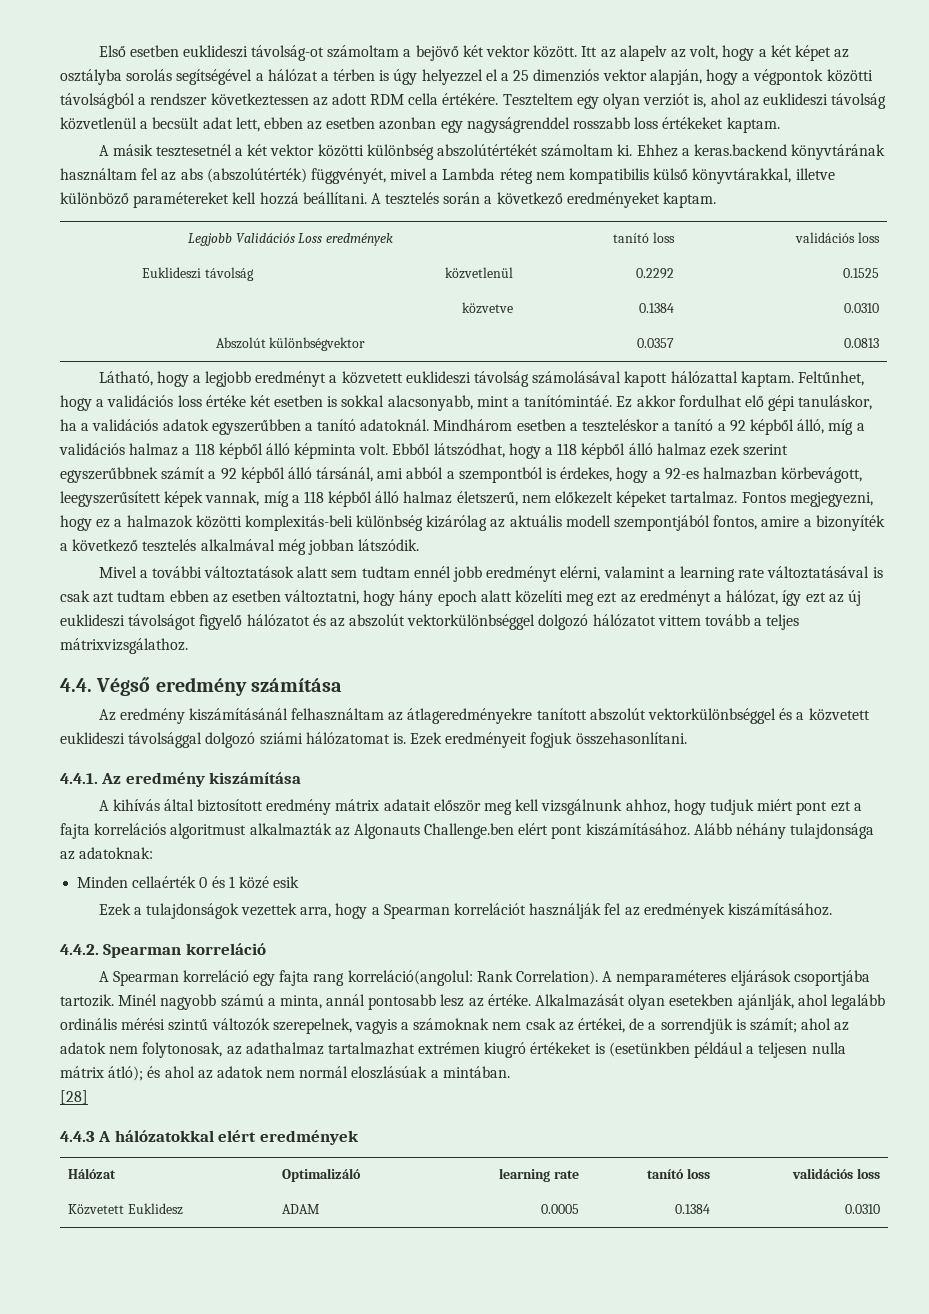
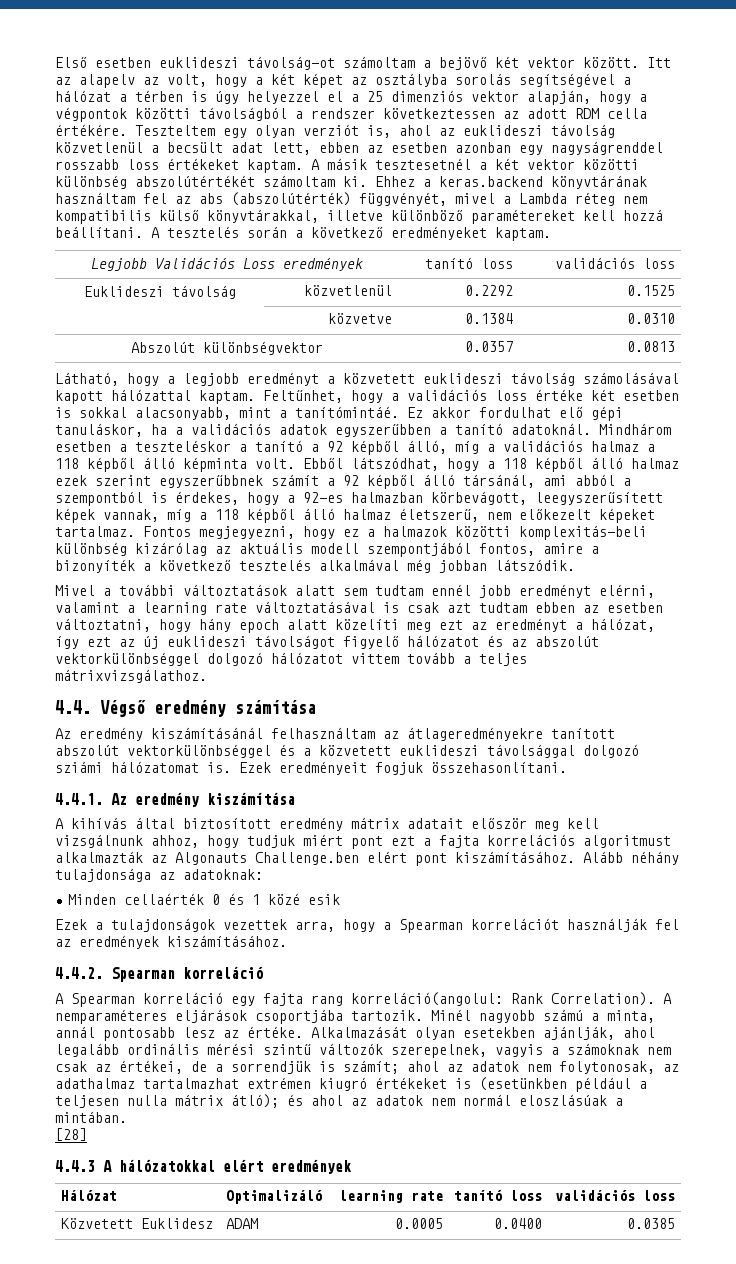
(780, 125) // -> (303, 166) none
[675,1204,711,1214] [845,1204,881,1214] 0.1384 | 0.0310 -> [494,1218,543,1229] [627,1218,676,1229] 0.0400 | 0.0385

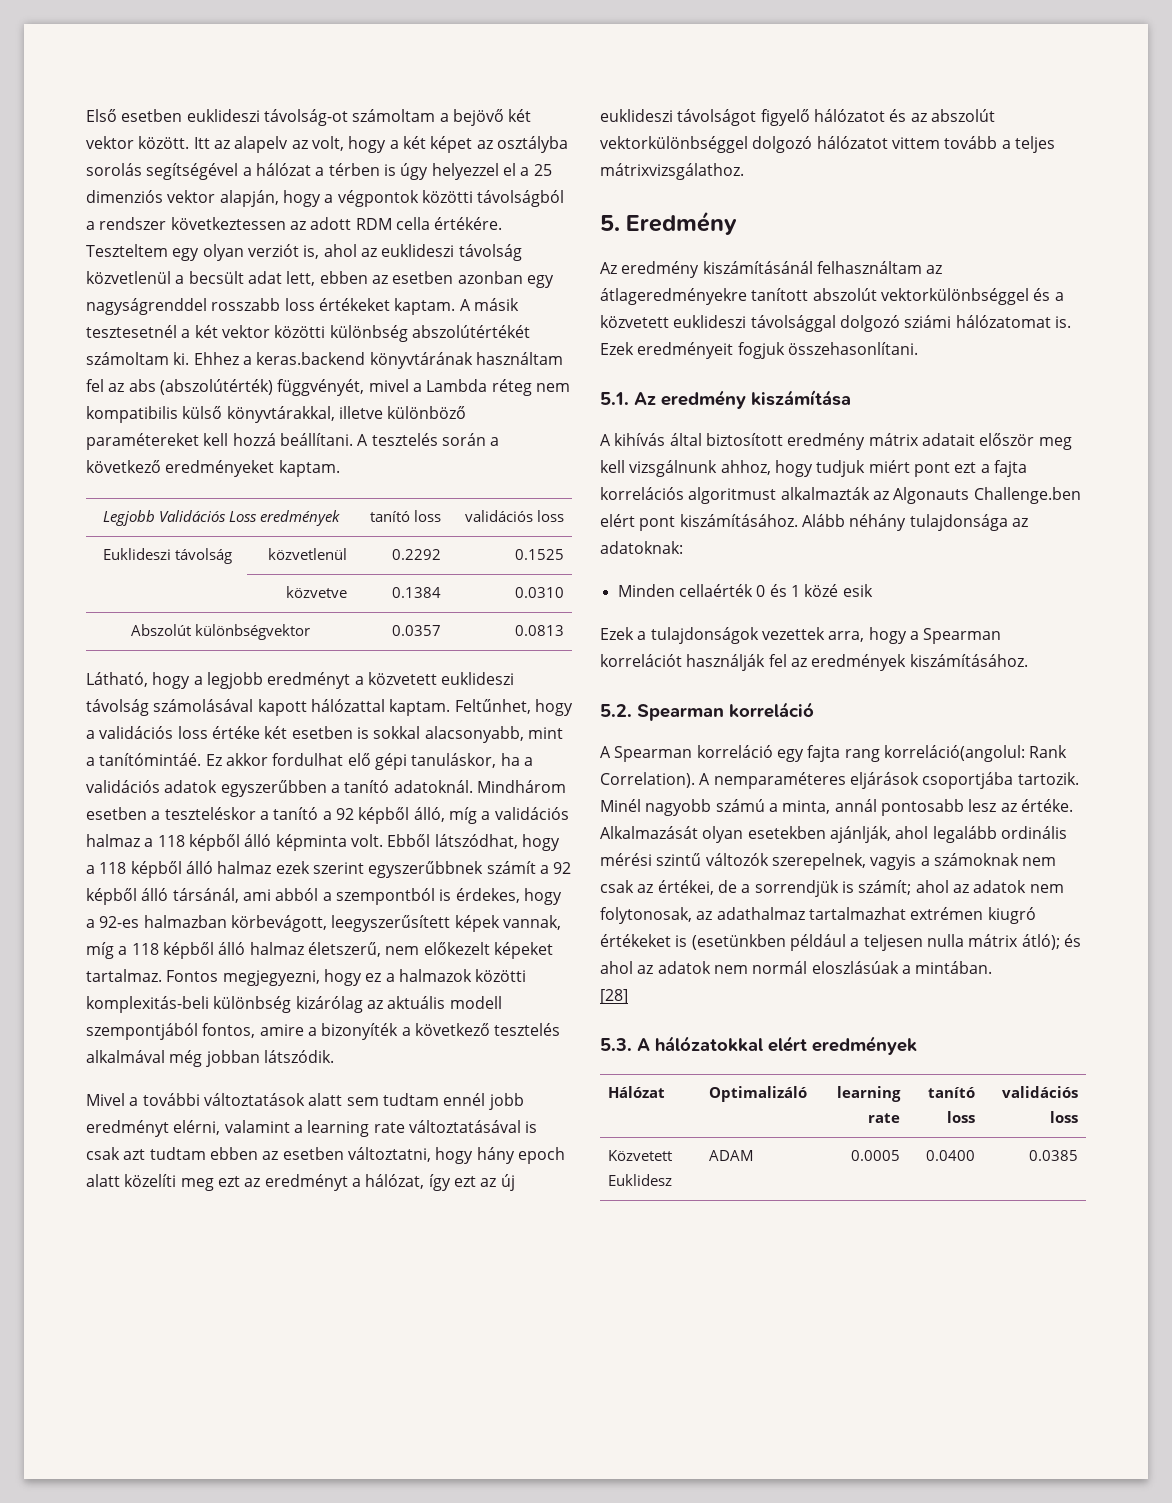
[55,700,316,717] 4.4. Végső eredmény számítása -> [600,211,738,235] 5. Eredmény
[55,793,103,805] 4.4.1. -> [600,392,629,405] 5.1.
[55,967,103,979] 4.4.2. -> [600,704,632,717] 5.2.
[55,1160,95,1172] 4.4.3 -> [600,1038,632,1051] 5.3.

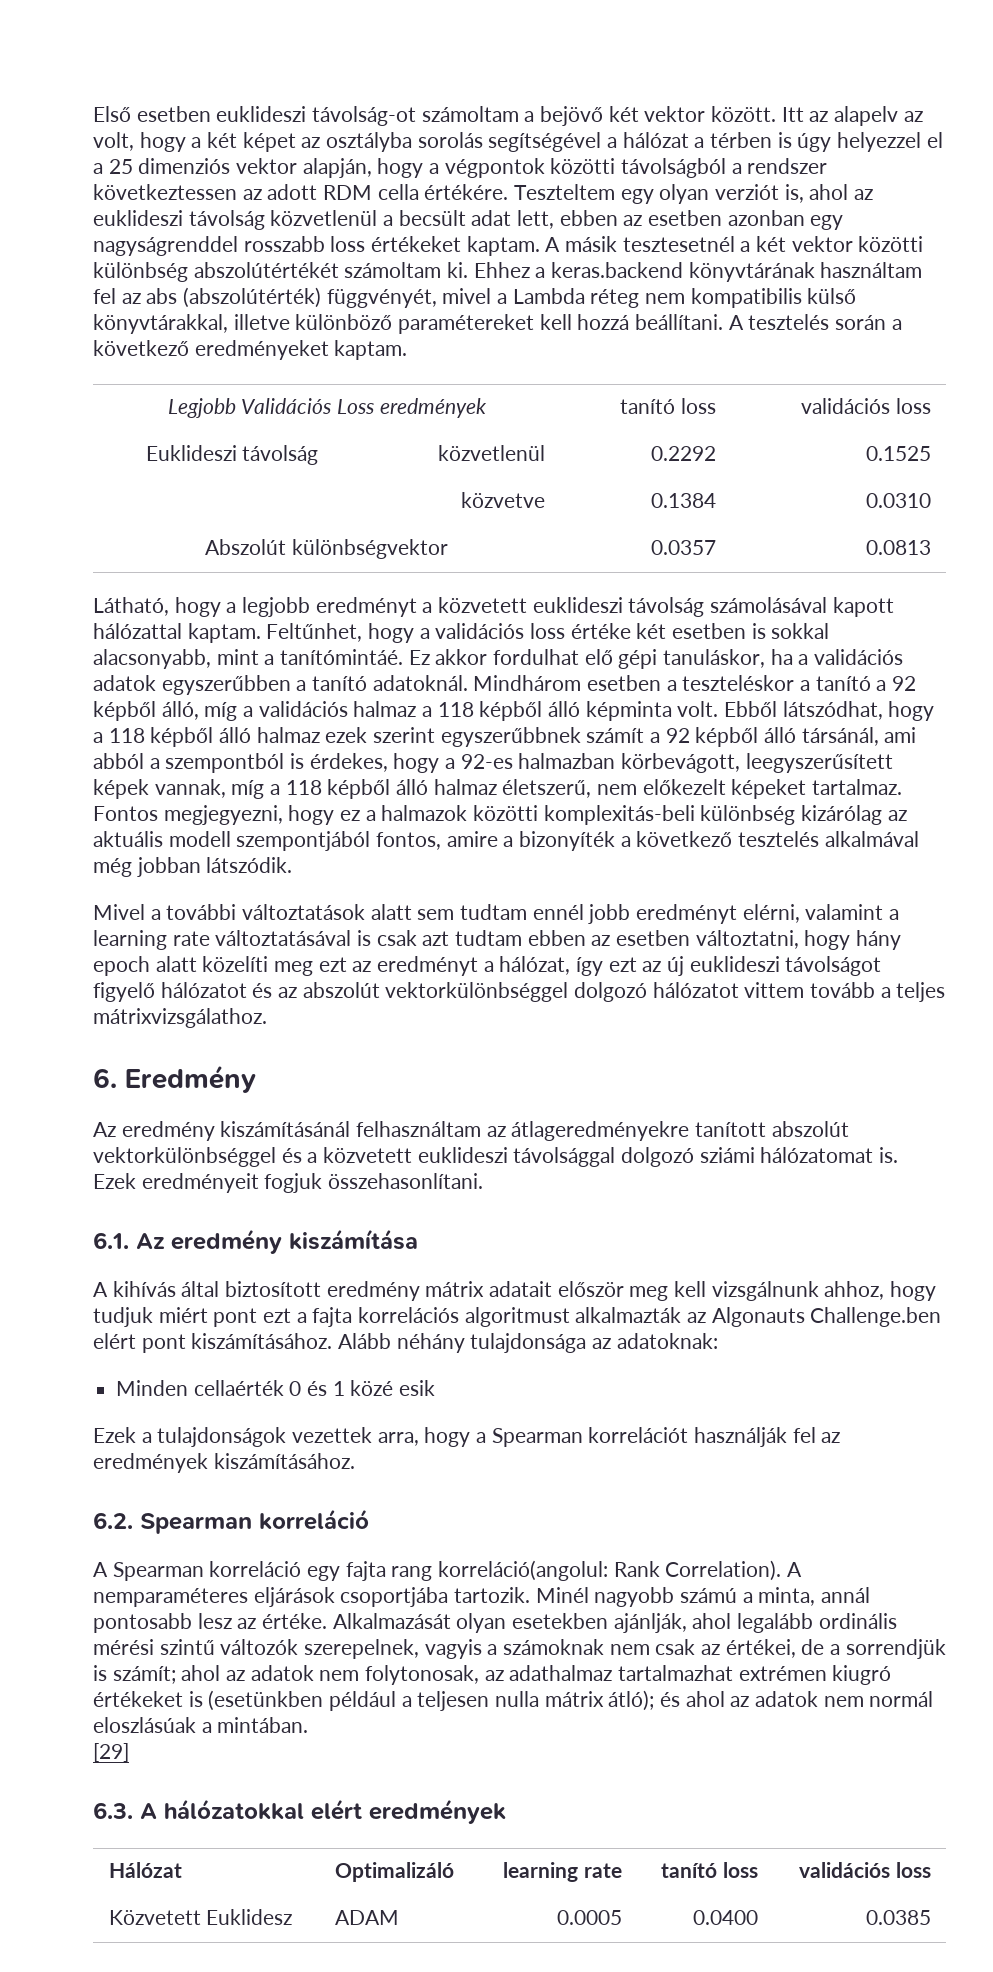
[600,215,620,231] 5. -> [93,1068,117,1088] 6.
[600,392,629,405] 5.1. -> [93,1232,129,1249] 6.1.
[600,704,632,717] 5.2. -> [93,1512,133,1529] 6.2.
[600,989,628,1004] [600,1038,632,1051] [28] // 5.3. -> [93,1743,129,1762] [93,1802,133,1819] [29] // 6.3.

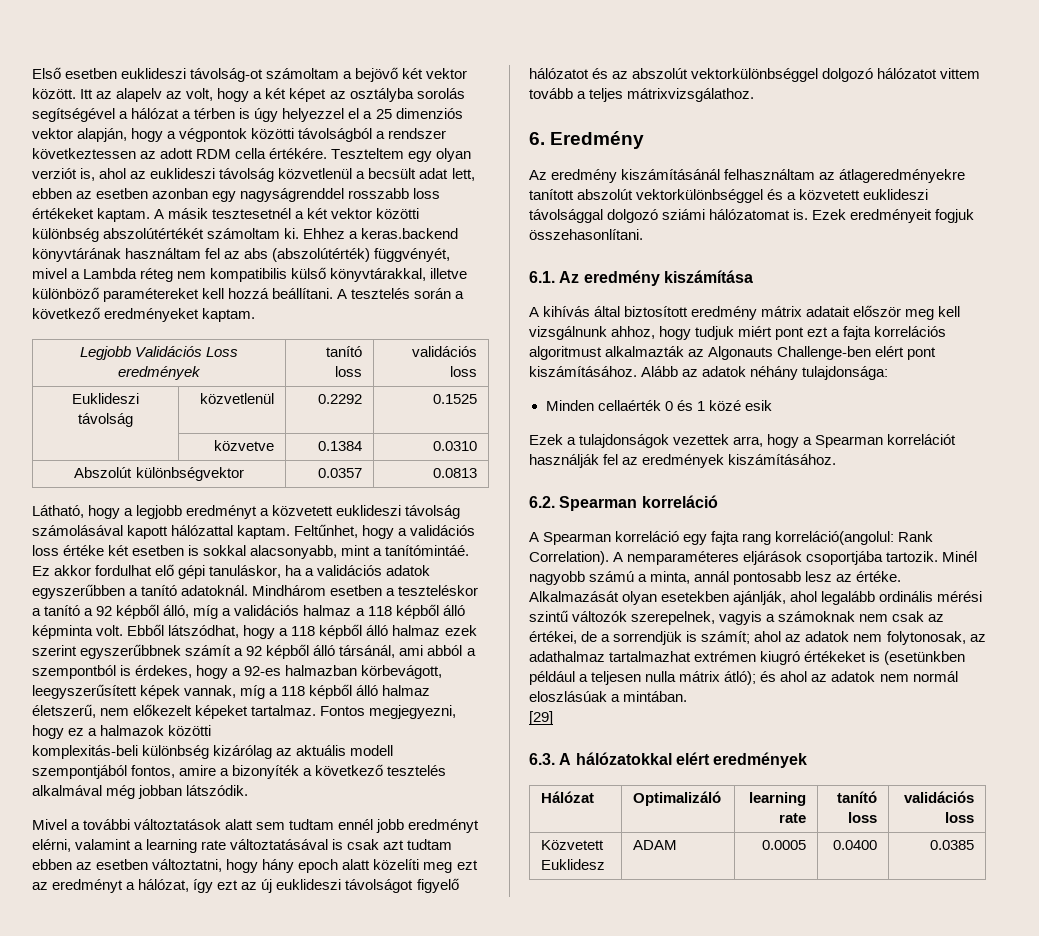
(539, 813) none -> (212, 730) //
[810,1307,942,1327] Challenge.ben -> [777,346,872,360] Challenge-ben
[396,1333,718,1353] néhány tulajdonsága az adatoknak: -> [682,366,889,380] az adatok néhány tulajdonsága:

